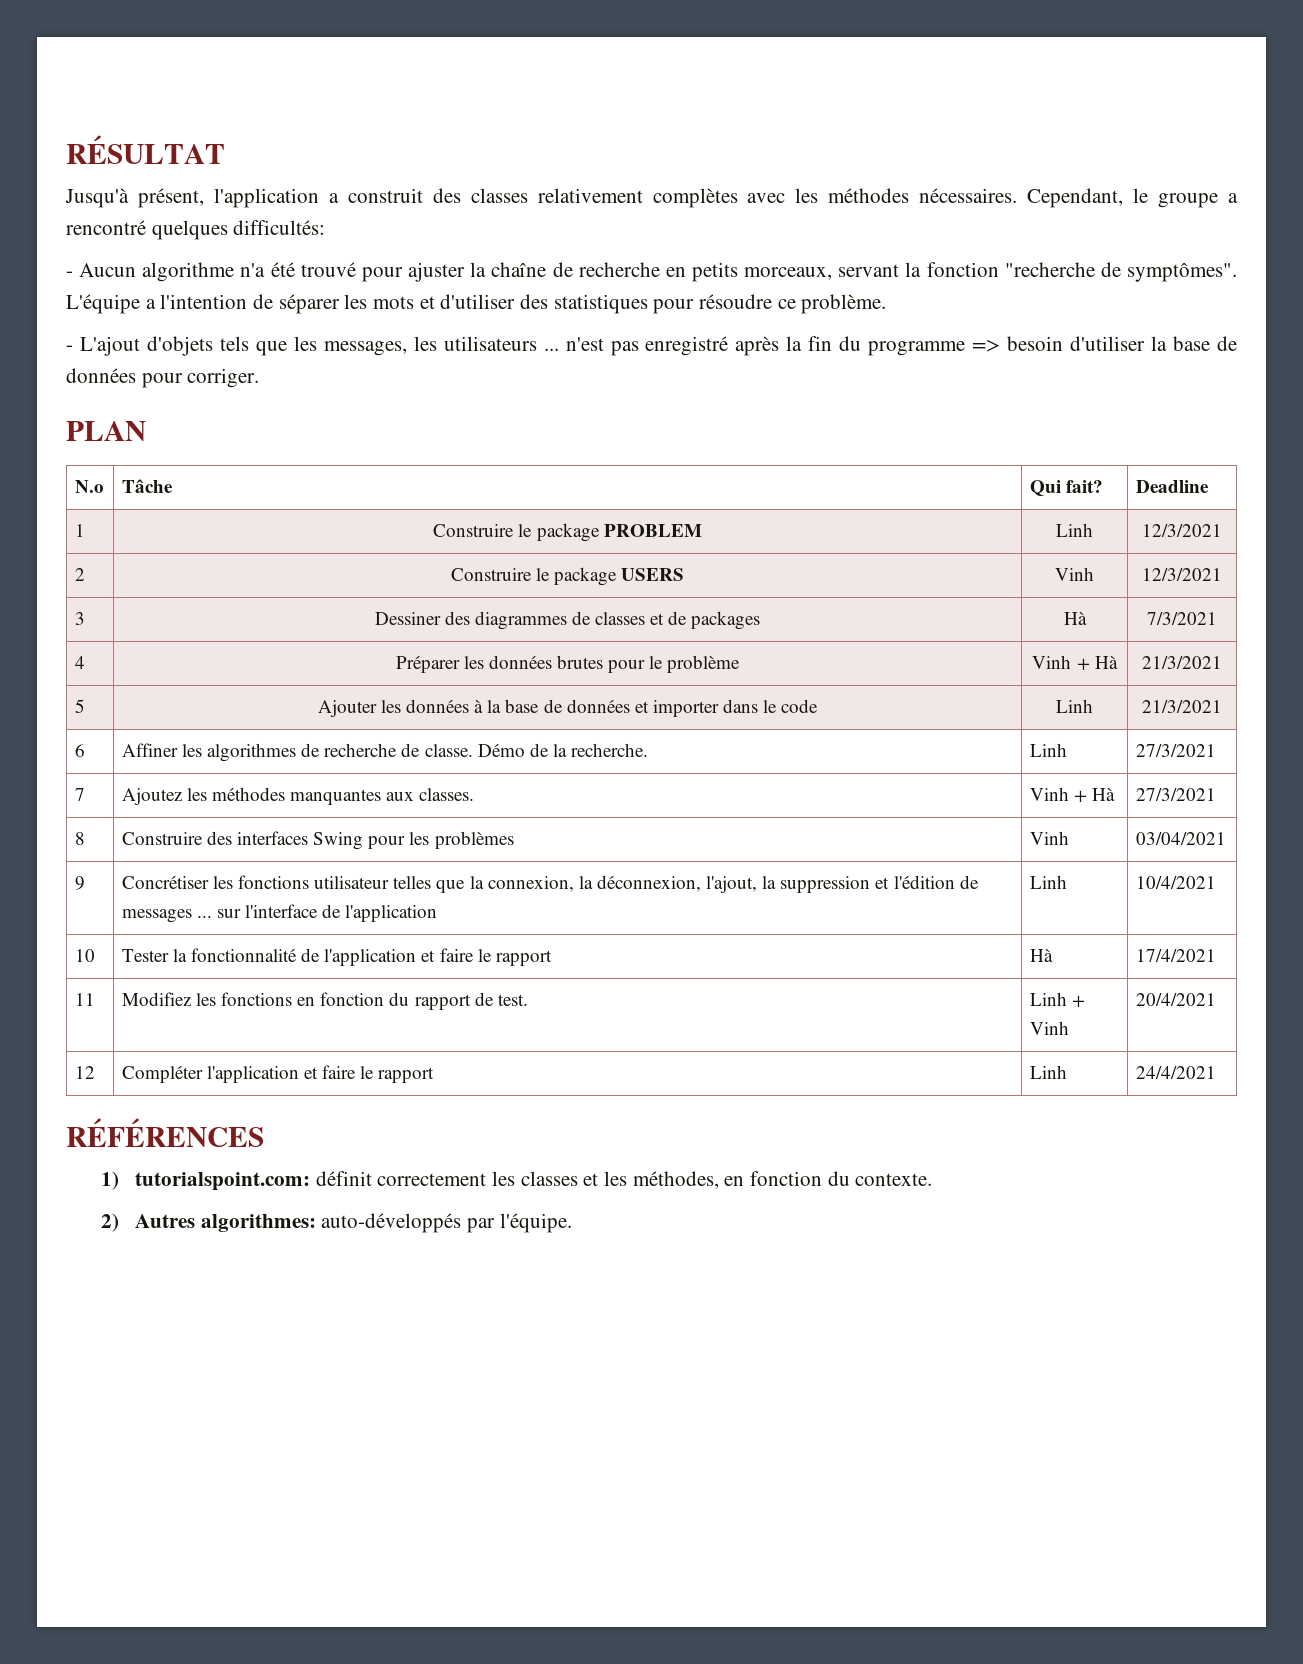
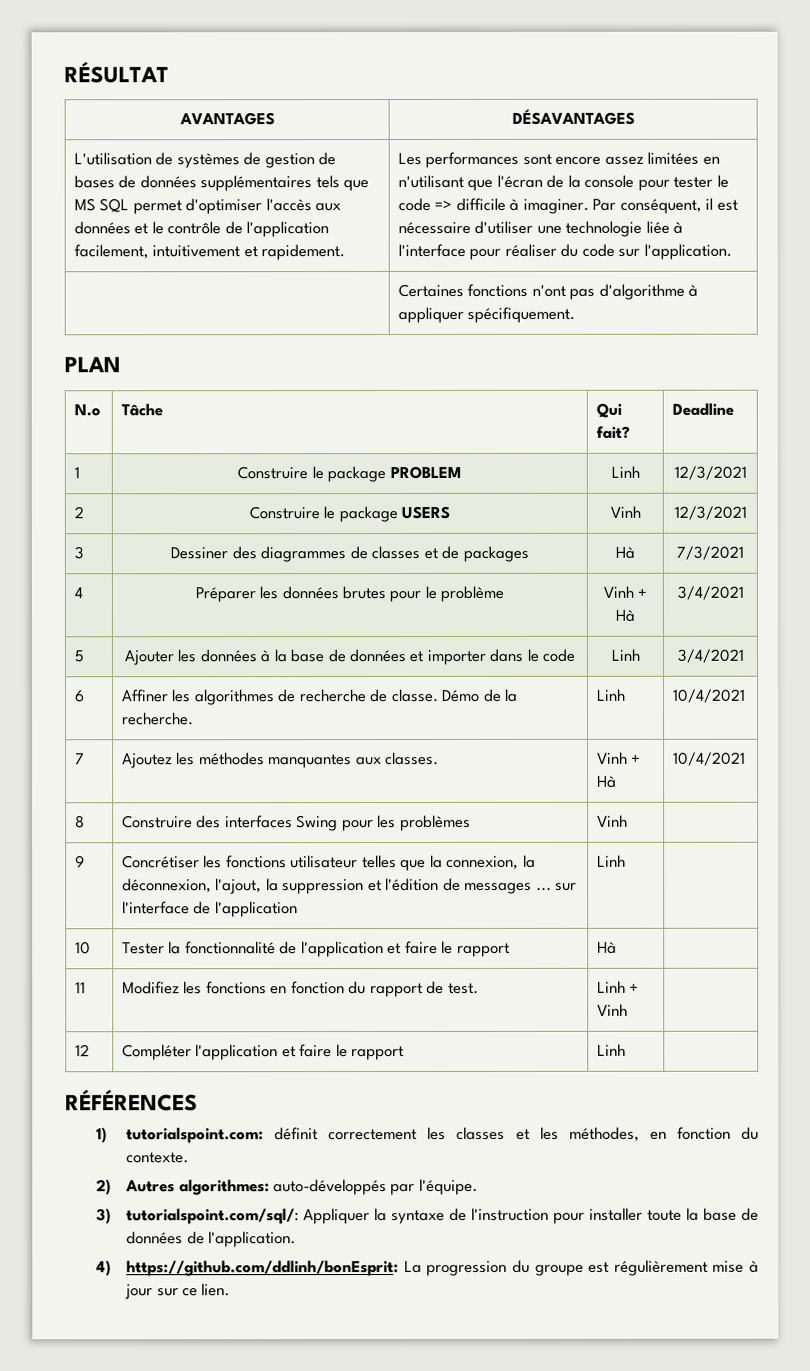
[65,188,1238,208] [66,220,326,240] [66,262,1237,282] [66,294,887,314] [66,336,1237,356] [66,368,260,388] // Jusqu'à présent, l'application a construit des classes relativement complètes avec les méthodes nécessaires. Cependant, le groupe a rencontré quelques difficultés: // - Aucun algorithme n'a été trouvé pour ajuster la chaîne de recherche en petits morceaux, servant la fonction "recherche de symptômes". L'équipe a l'intention de séparer les mots et d'utiliser des statistiques pour résoudre ce problème. // - L'ajout d'objets tels que les messages, les utilisateurs ... n'est pas enregistré après la fin du programme => besoin d'utiliser la base de données pour corriger. -> [178,112,275,126] [511,108,635,125] [74,152,337,169] [74,175,370,192] [74,198,342,215] [74,221,330,238] [74,244,346,261] [398,151,720,168] [398,174,729,191] [398,197,738,214] [398,220,684,237] [398,243,732,260] [398,283,699,300] [398,306,576,324] // AVANTAGES | DÉSAVANTAGES // L'utilisation de systèmes de gestion de bases de données supplémentaires tels que MS SQL permet d'optimiser l'accès aux données et le contrôle de l'application facilement, intuitivement et rapidement. | Les performances sont encore assez limitées en n'utilisant que l'écran de la console pour tester le code => difficile à imaginer. Par conséquent, il est nécessaire d'utiliser une technologie liée à l'interface pour réaliser du code sur l'application. // | Certaines fonctions n'ont pas d'algorithme à appliquer spécifiquement.
[1142,656,1222,669] 21/3/2021 -> [676,585,744,600] 3/4/2021
[1142,700,1222,713] 21/3/2021 -> [676,648,744,663] 3/4/2021
[1135,744,1216,757] 27/3/2021 -> [673,688,747,703] 10/4/2021
[1135,788,1216,801] 27/3/2021 -> [673,751,747,766] 10/4/2021
[1135,832,1226,845] 03/04/2021 -> (629, 820) none
[1135,876,1216,889] 10/4/2021 -> (627, 860) none
[1135,949,1216,962] 17/4/2021 -> (618, 947) none
[1135,993,1216,1006] 20/4/2021 -> (629, 1009) none
[1135,1066,1216,1079] 24/4/2021 -> (627, 1049) none
(572, 1223) none -> [95,1207,760,1225] [126,1231,296,1248] [95,1259,759,1277] [125,1283,231,1300] // 3) tutorialspoint.com/sql/: Appliquer la syntaxe de l'instruction pour installer toute la base de données de l'application. // 4) https://github.com/ddlinh/bonEsprit: La progression du groupe est régulièrement mise à jour sur ce lien.

